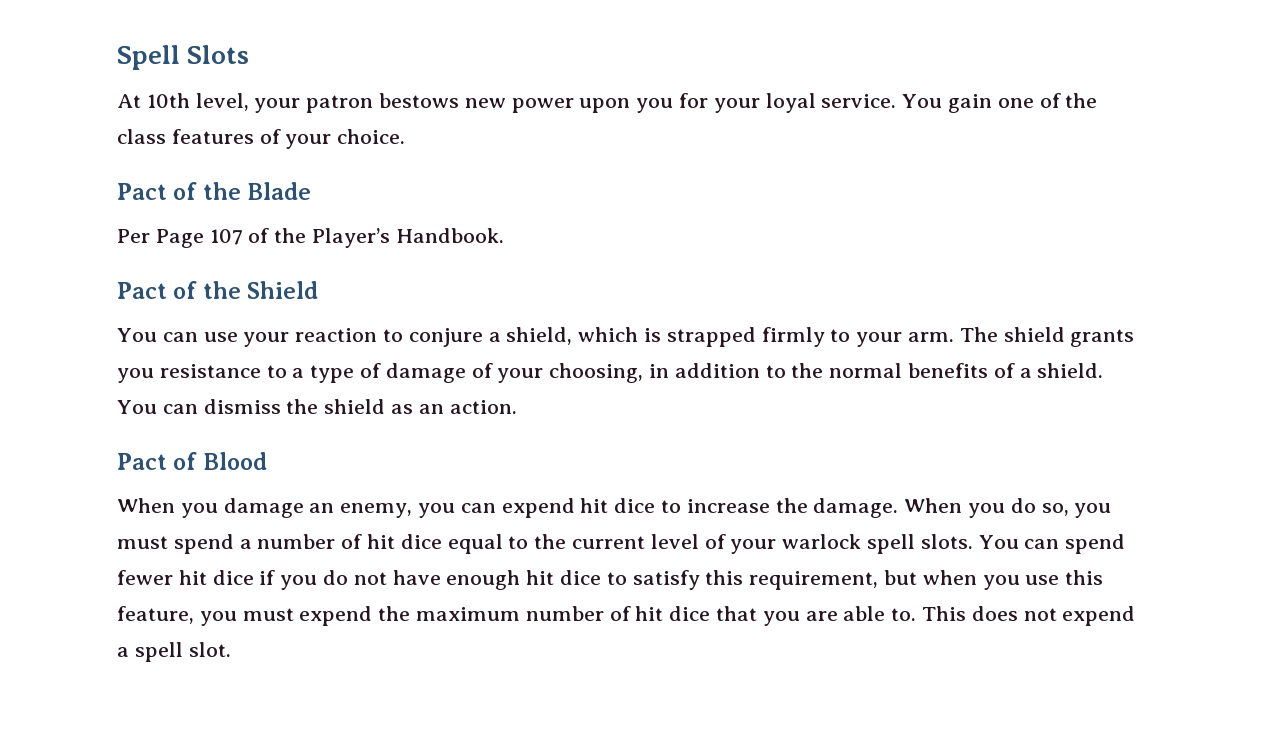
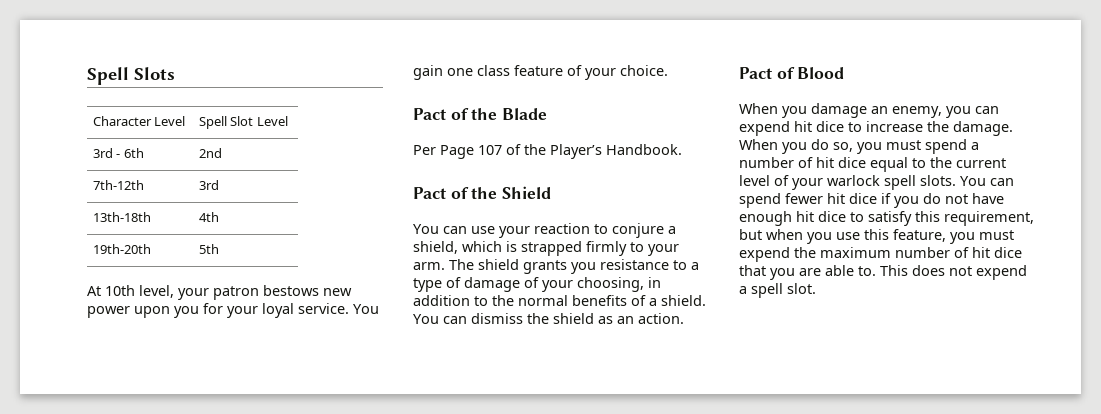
(250, 54) none -> [92,116,186,126] [198,116,288,129] [92,148,144,158] [198,148,222,158] [92,180,144,190] [198,180,219,190] [92,212,151,222] [198,212,219,222] [92,244,151,254] [198,244,219,254] // Character Level | Spell Slot Level // 3rd - 6th | 2nd // 7th-12th | 3rd // 13th-18th | 4th // 19th-20th | 5th
[1039,93,1098,108] [117,129,254,144] of the class features -> [477,65,563,76] class feature

